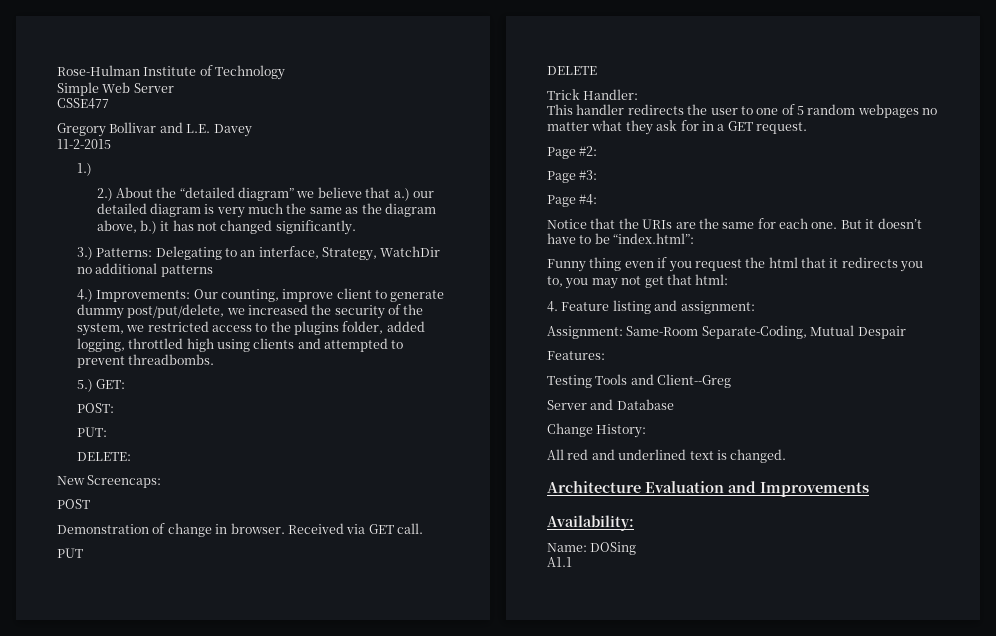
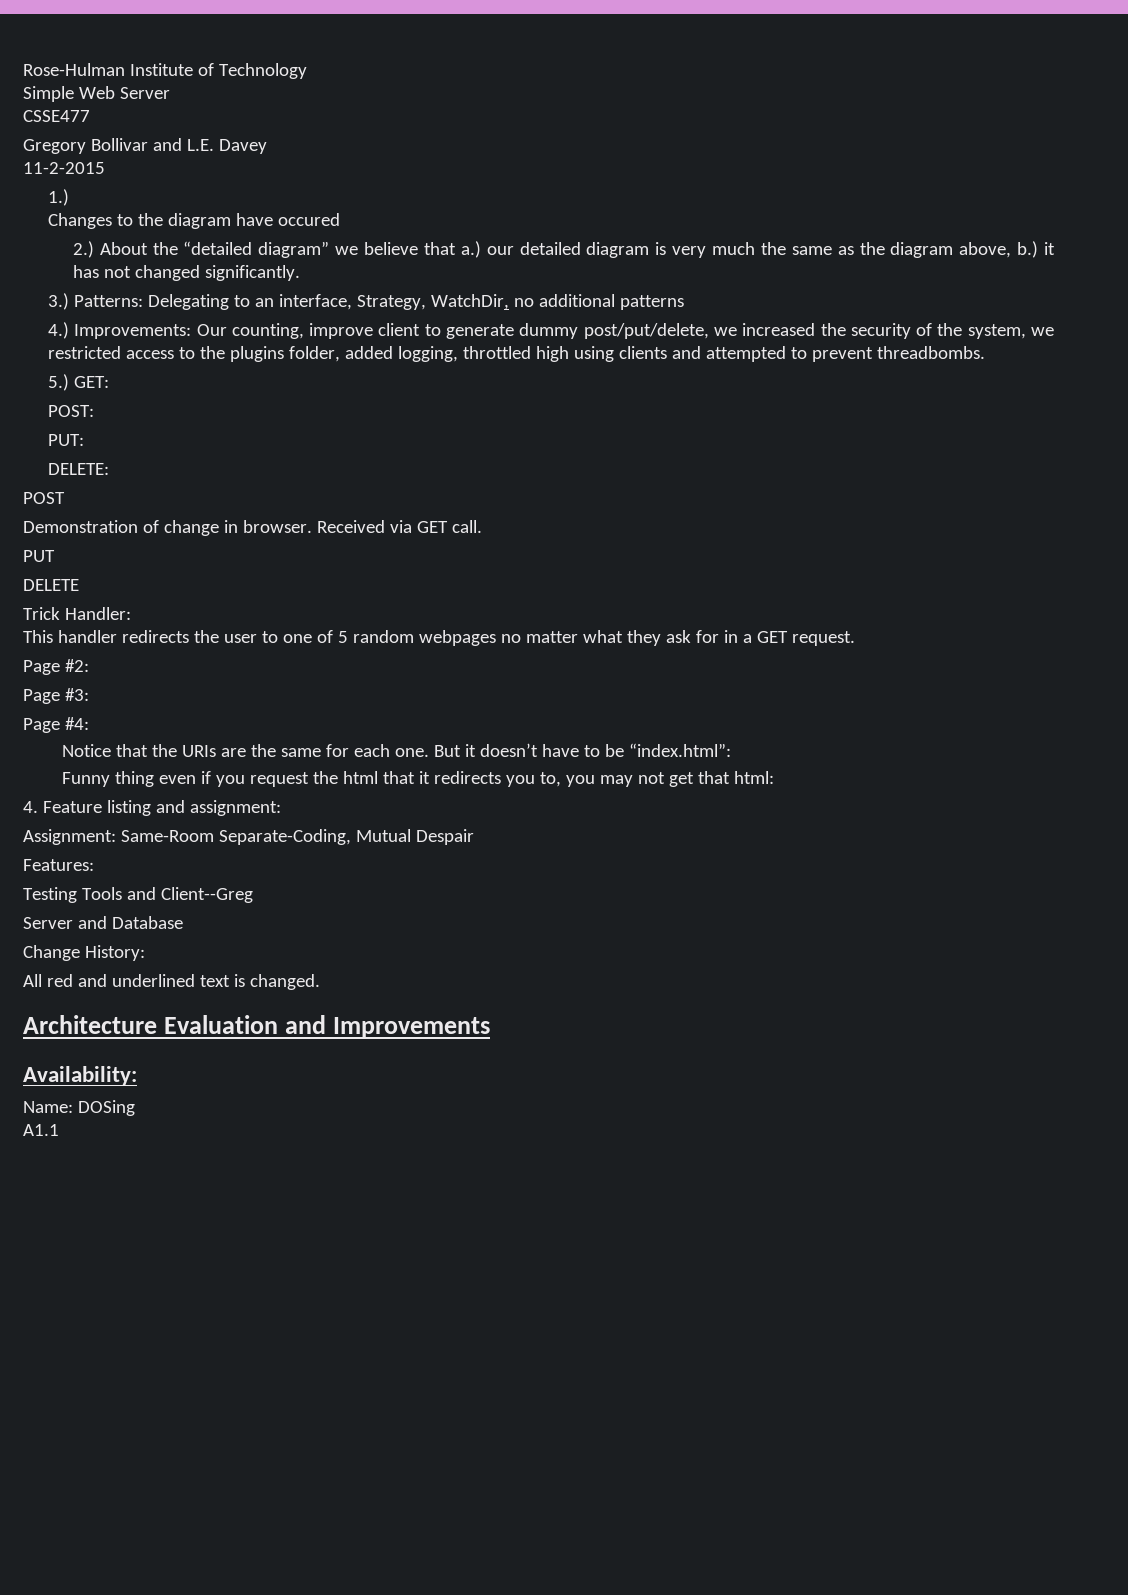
(92, 169) none -> [47,213,340,229] // Changes to the diagram have occured
[380,246,441,257] WatchDir -> [430,294,509,310] WatchDir,
[57,475,162,488] // New Screencaps: -> (109, 469) none

